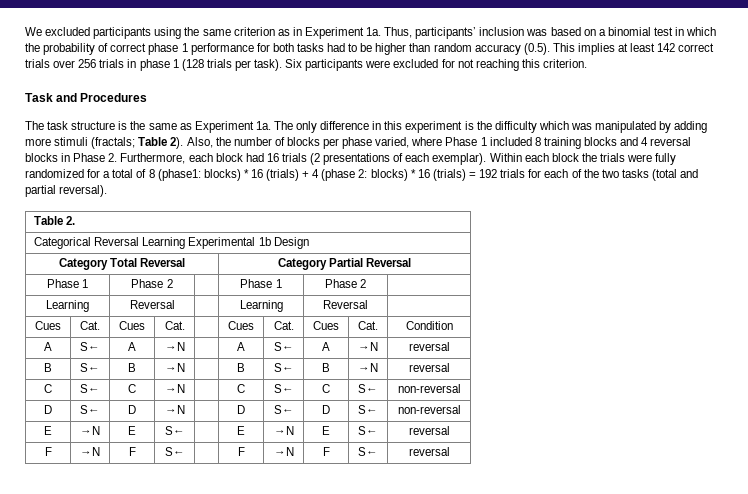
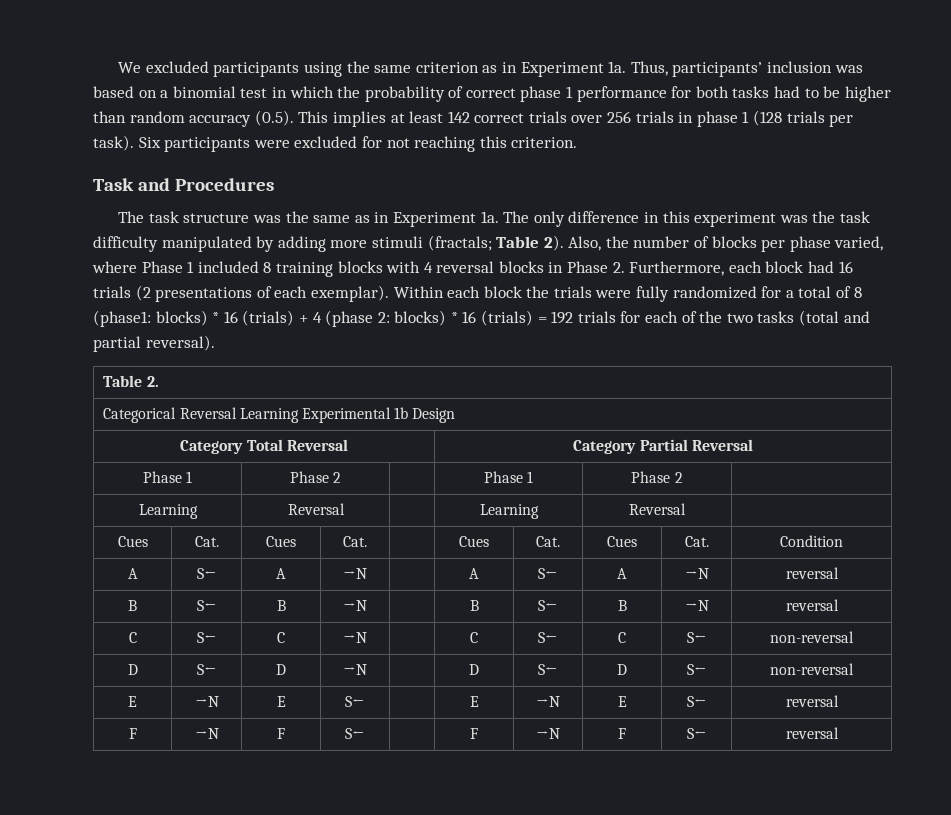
[118,121,128,130] is -> [253,215,282,223] was
(192, 126) none -> [374,212,390,223] in
[464,121,592,133] is the difficulty which was -> [779,211,870,223] [93,236,158,252] was the task difficulty
[620,137,639,146] and -> [386,261,421,273] with

